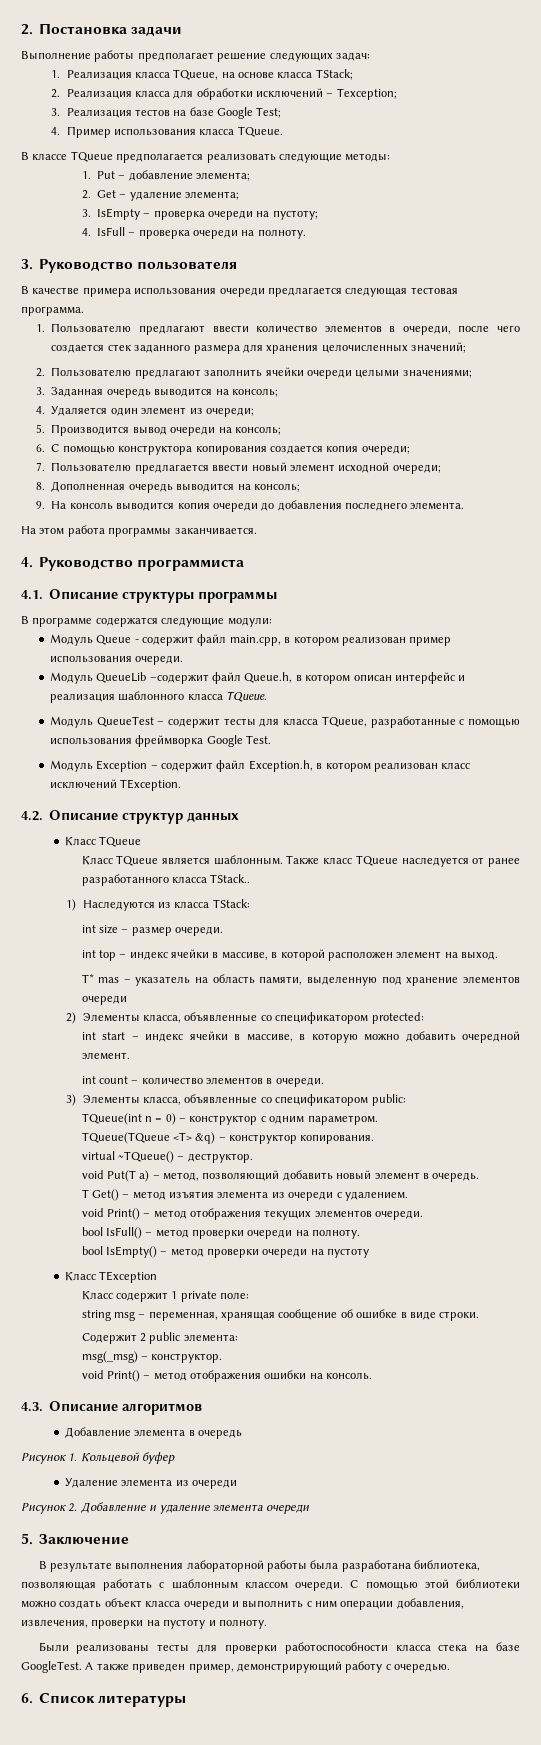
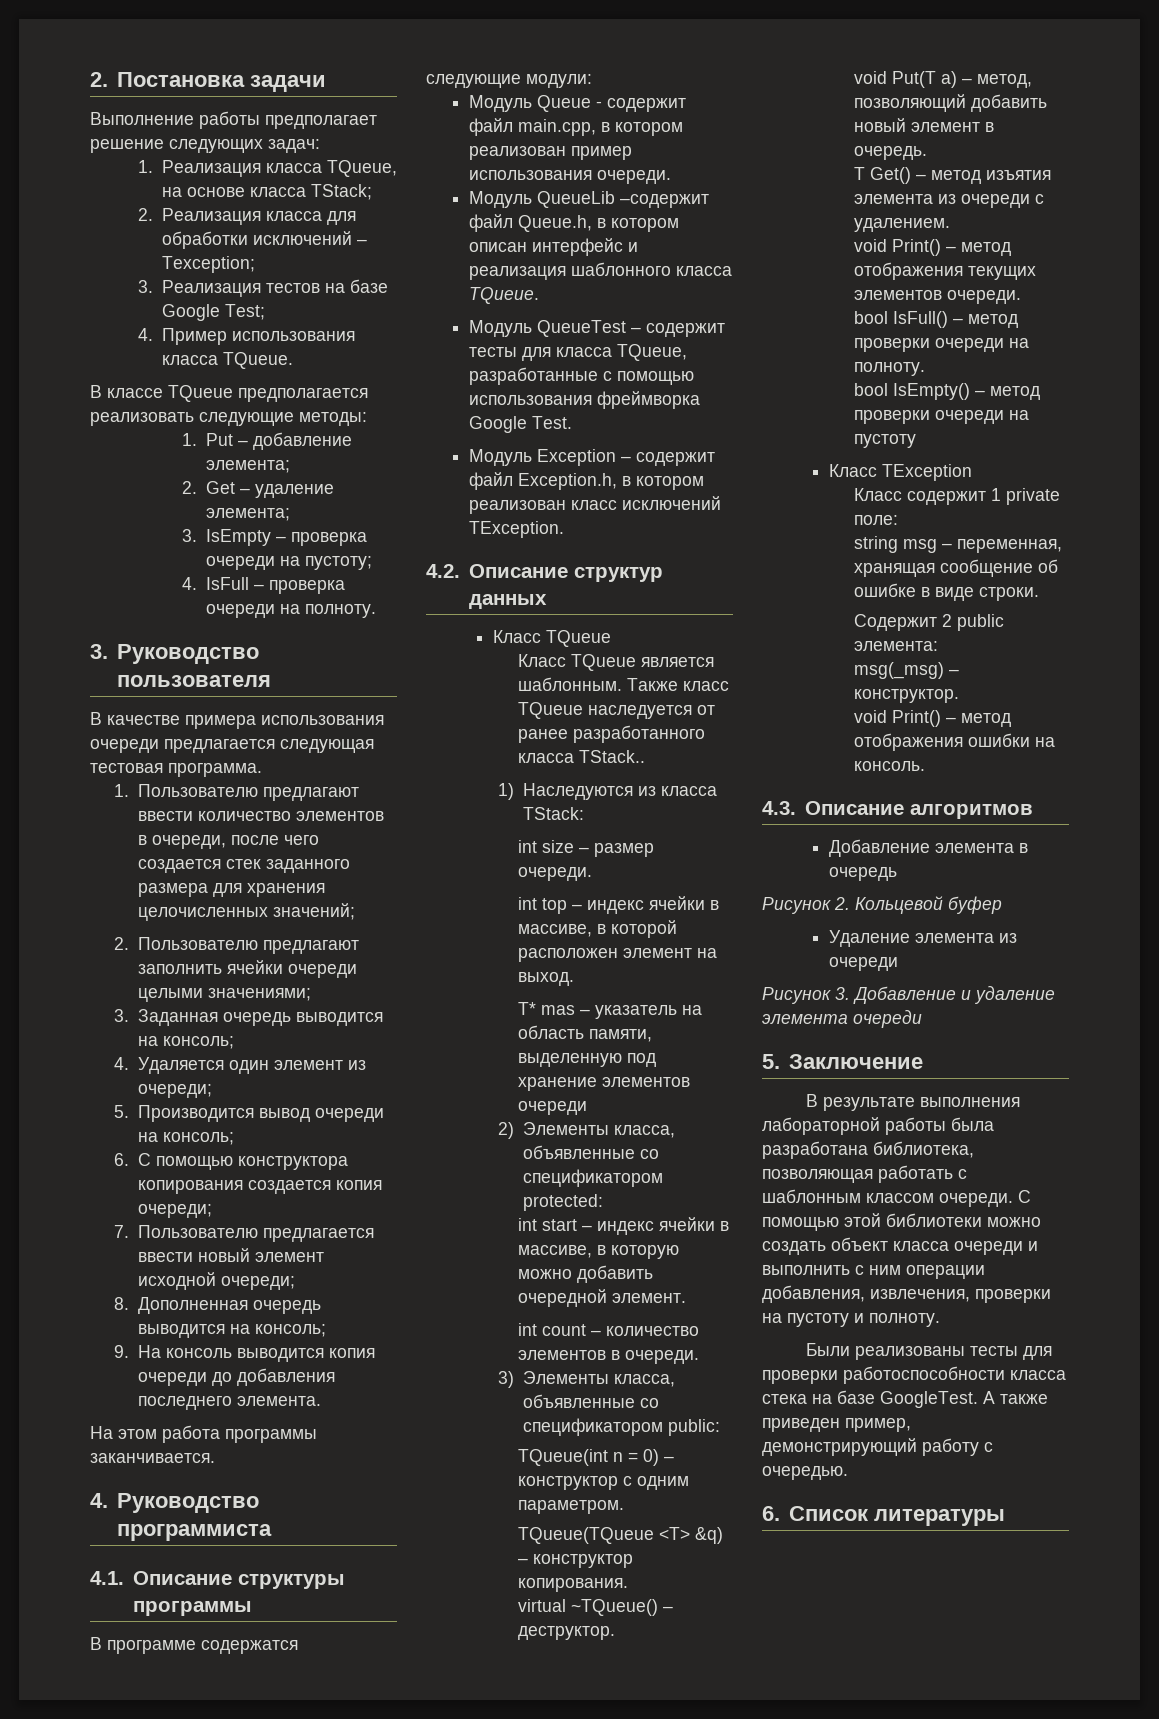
[68,1453,78,1461] 1. -> [834,897,850,910] 2.
[68,1503,78,1512] 2. -> [835,987,850,1000] 3.

